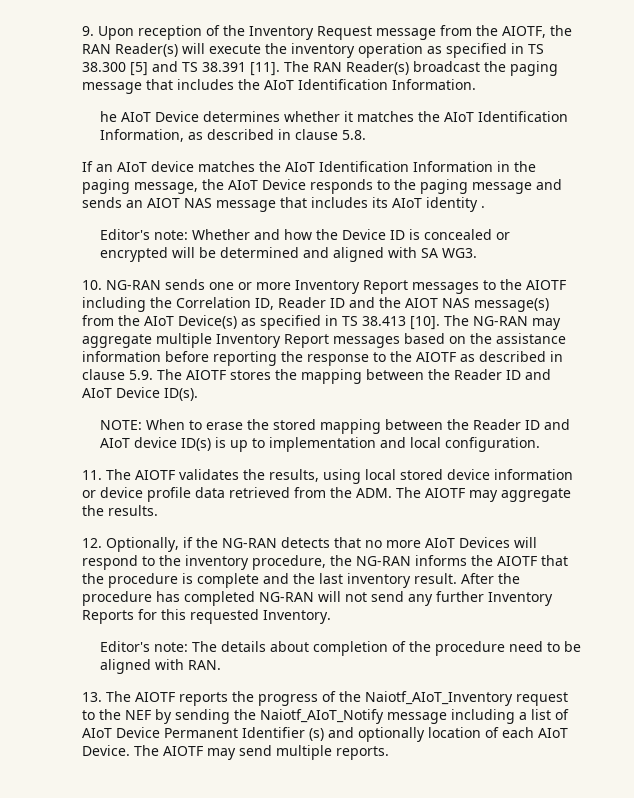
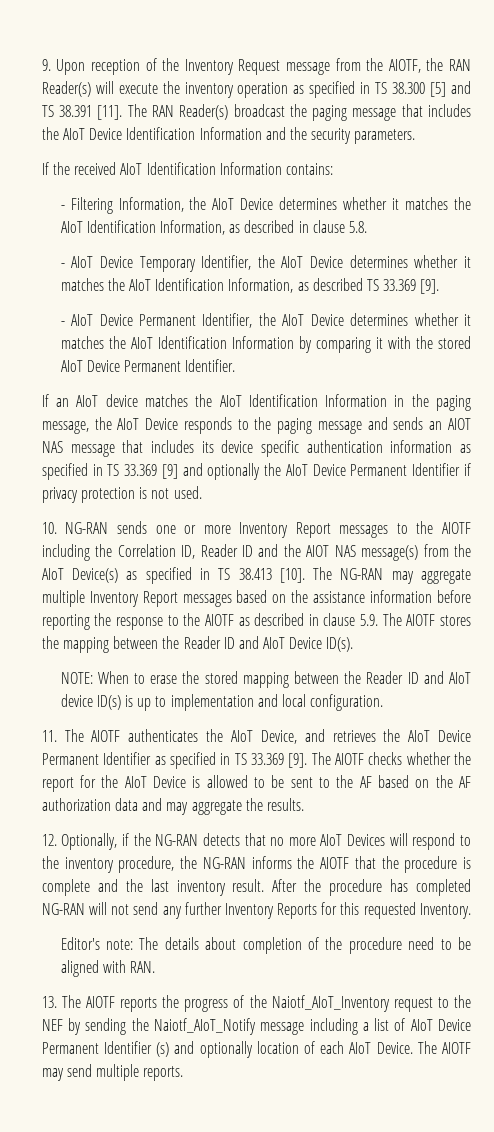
[298,79,477,90] [99,111,117,122] Identification Information. // he -> [89,127,416,144] [41,162,333,175] [60,197,207,214] Device Identification Information and the security parameters. // If the received AIoT Identification Information contains: // - Filtering Information, the
(366, 135) none -> [60,255,471,272] [60,278,440,294] [60,313,471,328] [60,336,471,353] [60,359,236,372] // - AIoT Device Temporary Identifier, the AIoT Device determines whether it matches the AIoT Identification Information, as described TS 33.369 [9]. // - AIoT Device Permanent Identifier, the AIoT Device determines whether it matches the AIoT Identification Information by comparing it with the stored AIoT Device Permanent Identifier.
[392,197,486,212] [99,229,510,240] [99,247,477,262] AIoT identity . // Editor's note: Whether and how the Device ID is concealed or encrypted will be determined and aligned with SA WG3. -> [221,440,472,457] [41,463,471,480] [41,486,202,503] device specific authentication information as specified in TS 33.369 [9] and optionally the AIoT Device Permanent Identifier if privacy protection is not used.
[179,469,574,484] [82,487,466,502] validates the results, using local stored device information or device profile data retrieved from the ADM. The AIOTF -> [128,729,471,744] [41,752,471,769] [41,775,472,792] [41,798,163,811] authenticates the AIoT Device, and retrieves the AIoT Device Permanent Identifier as specified in TS 33.369 [9]. The AIOTF checks whether the report for the AIoT Device is allowed to be sent to the AF based on the AF authorization data and

